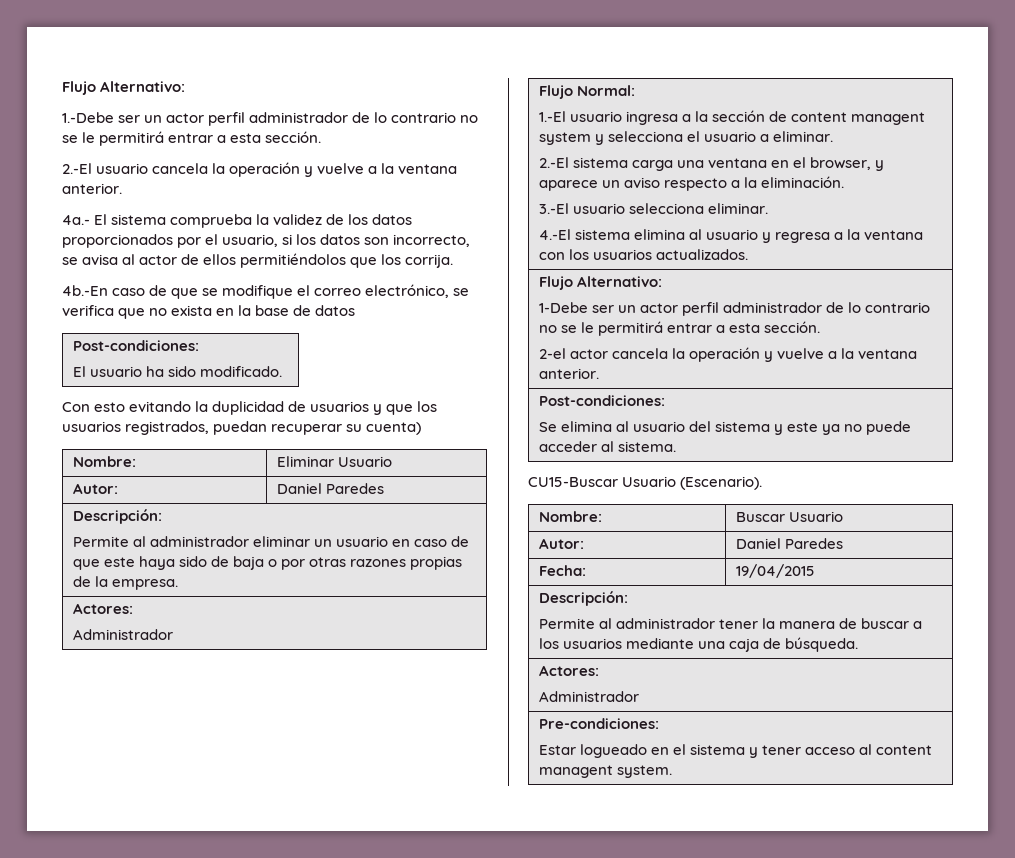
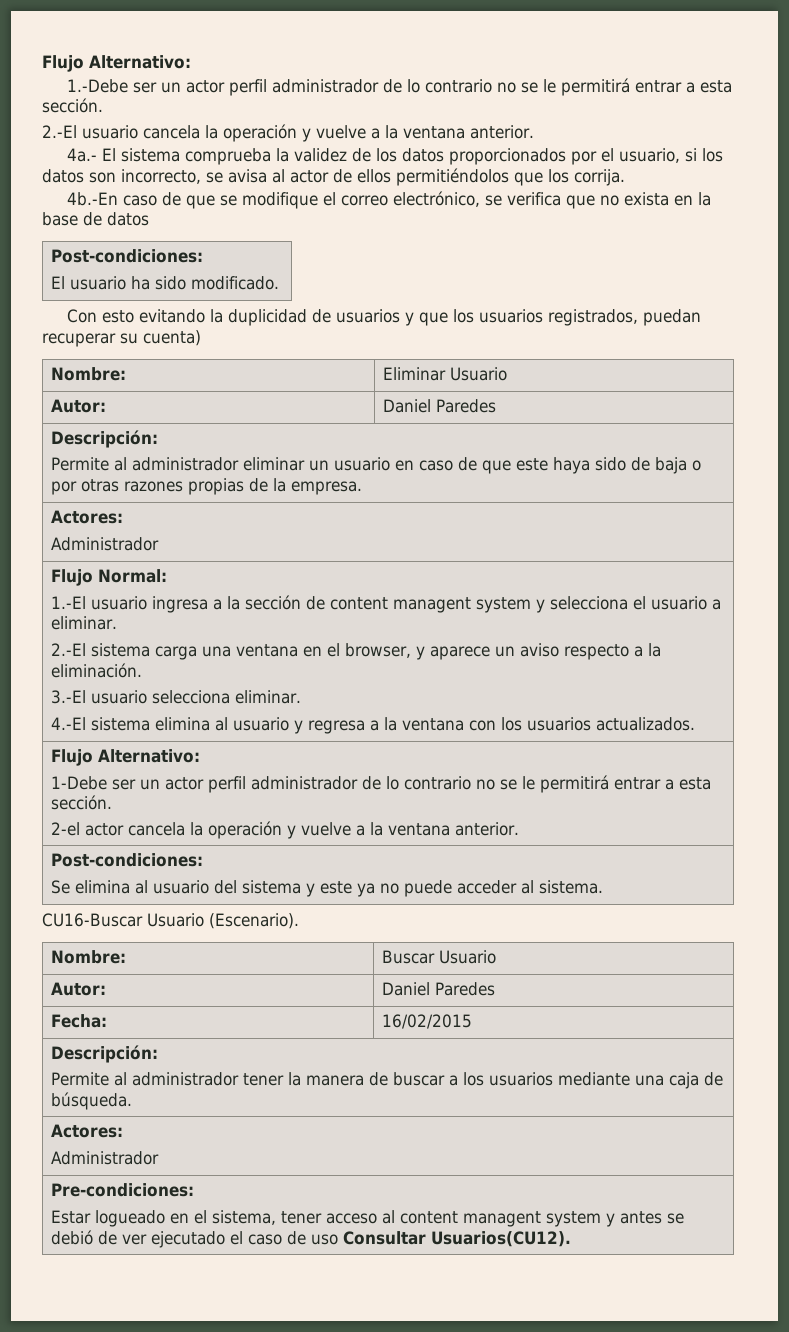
[528,477,618,487] CU15-Buscar -> [42,913,143,927] CU16-Buscar
[735,564,815,578] 19/04/2015 -> [381,1014,472,1029] 16/02/2015
[689,744,758,758] sistema y -> [211,1210,276,1225] sistema,
[616,765,672,778] system. -> [545,1211,684,1227] [50,1230,571,1248] system y antes se debió de ver ejecutado el caso de uso Consultar Usuarios(CU12).

